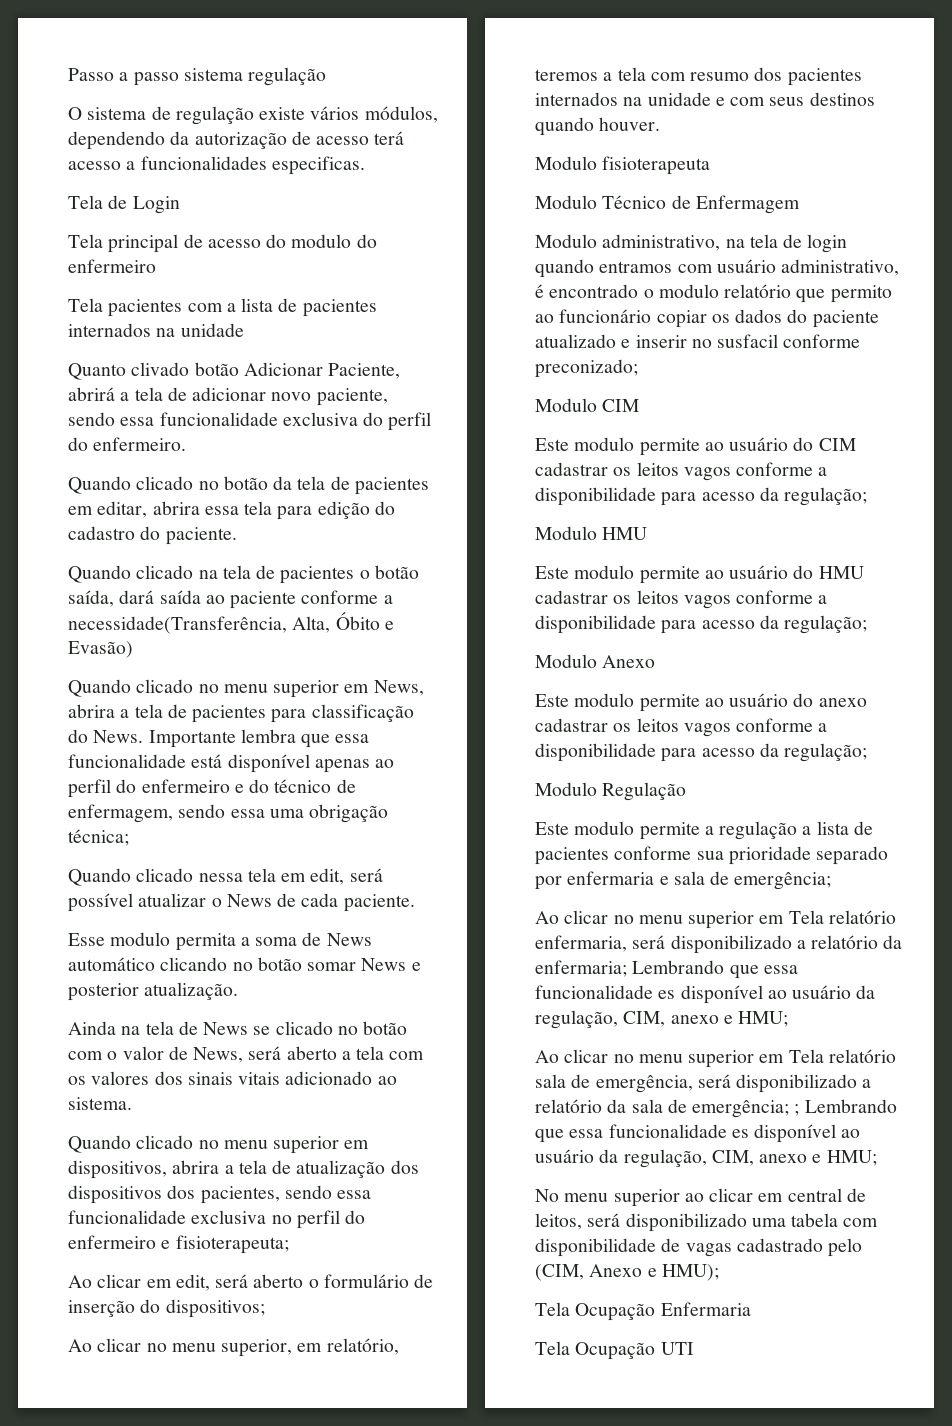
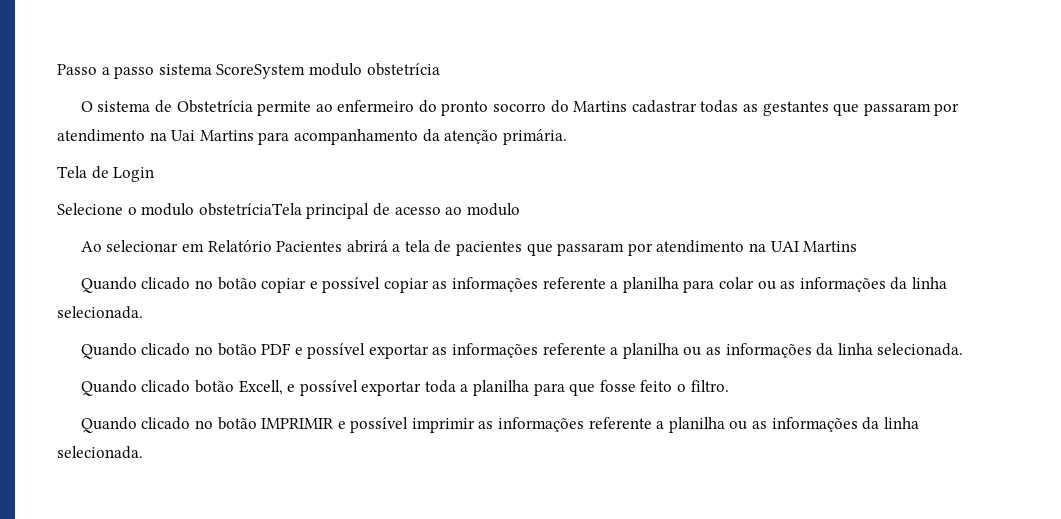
[248,67,327,86] regulação -> [216,63,440,79] ScoreSystem modulo obstetrícia
[175,106,438,125] [68,131,405,150] [68,156,365,175] regulação existe vários módulos, dependendo da autorização de acesso terá acesso a funcionalidades especificas. -> [176,100,960,116] [57,129,567,145] Obstetrícia permite ao enfermeiro do pronto socorro do Martins cadastrar todas as gestantes que passaram por atendimento na Uai Martins para acompanhamento da atenção primária.
[68,234,103,248] Tela -> [57,203,302,216] Selecione o modulo obstetríciaTela
[266,234,377,248] [68,259,156,273] [68,298,377,317] [68,323,244,337] [68,362,401,380] [68,387,388,406] [68,412,432,431] [68,437,187,451] [68,476,429,495] [68,501,395,520] [68,526,237,545] [68,565,419,584] [68,590,393,609] [68,612,394,634] [68,641,133,658] [68,679,424,698] [68,704,414,723] [68,729,370,748] [68,754,395,773] [68,779,356,798] [68,804,389,823] [68,829,129,846] [68,868,383,886] [68,893,415,912] [68,932,372,951] [68,957,421,971] [68,982,239,1001] [68,1021,408,1035] [68,1046,425,1063] [68,1071,397,1085] [68,1097,132,1110] [68,1135,370,1154] [68,1160,419,1179] [68,1185,372,1204] [68,1210,366,1229] [68,1235,289,1254] [68,1274,434,1291] [68,1299,265,1318] [68,1338,399,1357] [535,67,862,86] [535,92,875,106] [535,117,661,136] [535,156,711,175] [535,195,800,214] [535,234,848,253] [535,259,900,278] [535,284,892,303] [535,309,879,328] [535,334,861,348] [535,359,638,378] [535,398,640,412] [535,437,856,456] [535,462,828,481] [535,487,868,506] [535,526,648,540] [535,565,864,584] [535,590,828,609] [535,615,868,634] [535,654,656,668] [535,693,867,712] [535,718,828,737] [535,743,868,762] [535,782,687,801] [535,821,873,840] [535,846,889,865] [535,871,832,890] [535,910,896,929] [535,935,903,954] [535,960,798,979] [535,985,876,1004] [535,1010,789,1029] [535,1049,896,1068] [535,1074,872,1093] [535,1099,897,1118] [535,1124,861,1143] [535,1149,877,1168] [535,1188,866,1207] [535,1213,879,1232] [535,1238,863,1257] [535,1264,719,1281] [535,1302,751,1321] [535,1341,694,1360] do modulo do enfermeiro // Tela pacientes com a lista de pacientes internados na unidade // Quanto clivado botão Adicionar Paciente, abrirá a tela de adicionar novo paciente, sendo essa funcionalidade exclusiva do perfil do enfermeiro. // Quando clicado no botão da tela de pacientes em editar, abrira essa tela para edição do cadastro do paciente. // Quando clicado na tela de pacientes o botão saída, dará saída ao paciente conforme a necessidade(Transferência, Alta, Óbito e Evasão) // Quando clicado no menu superior em News, abrira a tela de pacientes para classificação do News. Importante lembra que essa funcionalidade está disponível apenas ao perfil do enfermeiro e do técnico de enfermagem, sendo essa uma obrigação técnica; // Quando clicado nessa tela em edit, será possível atualizar o News de cada paciente. // Esse modulo permita a soma de News automático clicando no botão somar News e posterior atualização. // Ainda na tela de News se clicado no botão com o valor de News, será aberto a tela com os valores dos sinais vitais adicionado ao sistema. // Quando clicado no menu superior em dispositivos, abrira a tela de atualização dos dispositivos dos pacientes, sendo essa funcionalidade exclusiva no perfil do enfermeiro e fisioterapeuta; // Ao clicar em edit, será aberto o formulário de inserção do dispositivos; // Ao clicar no menu superior, em relatório, teremos a tela com resumo dos pacientes internados na unidade e com seus destinos quando houver. // Modulo fisioterapeuta // Modulo Técnico de Enfermagem // Modulo administrativo, na tela de login quando entramos com usuário administrativo, é encontrado o modulo relatório que permito ao funcionário copiar os dados do paciente atualizado e inserir no susfacil conforme preconizado; // Modulo CIM // Este modulo permite ao usuário do CIM cadastrar os leitos vagos conforme a disponibilidade para acesso da regulação; // Modulo HMU // Este modulo permite ao usuário do HMU cadastrar os leitos vagos conforme a disponibilidade para acesso da regulação; // Modulo Anexo // Este modulo permite ao usuário do anexo cadastrar os leitos vagos conforme a disponibilidade para acesso da regulação; // Modulo Regulação // Este modulo permite a regulação a lista de pacientes conforme sua prioridade separado por enfermaria e sala de emergência; // Ao clicar no menu superior em Tela relatório enfermaria, será disponibilizado a relatório da enfermaria; Lembrando que essa funcionalidade es disponível ao usuário da regulação, CIM, anexo e HMU; // Ao clicar no menu superior em Tela relatório sala de emergência, será disponibilizado a relatório da sala de emergência; ; Lembrando que essa funcionalidade es disponível ao usuário da regulação, CIM, anexo e HMU; // No menu superior ao clicar em central de leitos, será disponibilizado uma tabela com disponibilidade de vagas cadastrado pelo (CIM, Anexo e HMU); // Tela Ocupação Enfermaria // Tela Ocupação UTI -> [445,203,520,216] [80,240,858,256] [80,277,947,293] [57,306,143,319] [80,343,964,359] [80,380,729,396] [80,417,919,433] [57,446,143,459] ao modulo // Ao selecionar em Relatório Pacientes abrirá a tela de pacientes que passaram por atendimento na UAI Martins // Quando clicado no botão copiar e possível copiar as informações referente a planilha para colar ou as informações da linha selecionada. // Quando clicado no botão PDF e possível exportar as informações referente a planilha ou as informações da linha selecionada. // Quando clicado botão Excell, e possível exportar toda a planilha para que fosse feito o filtro. // Quando clicado no botão IMPRIMIR e possível imprimir as informações referente a planilha ou as informações da linha selecionada.

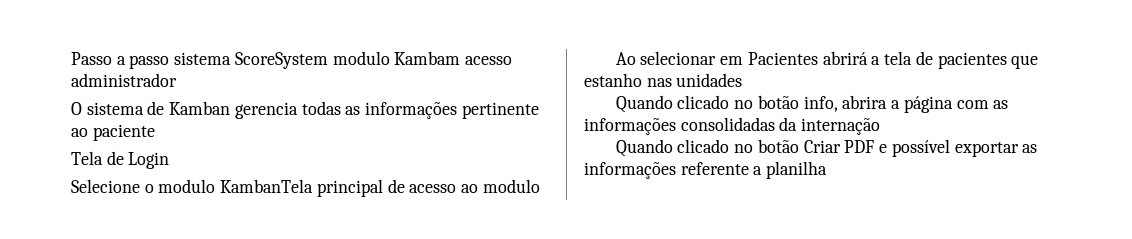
[366,63,440,76] obstetrícia -> [394,51,513,65] [71,73,177,87] Kambam acesso administrador
[176,100,960,116] [57,129,567,145] Obstetrícia permite ao enfermeiro do pronto socorro do Martins cadastrar todas as gestantes que passaram por atendimento na Uai Martins para acompanhamento da atenção primária. -> [169,101,539,119] [71,124,155,141] Kamban gerencia todas as informações pertinente ao paciente
[198,203,302,216] obstetríciaTela -> [220,179,314,193] KambanTela
[207,240,272,252] Relatório -> (744, 60) none
[557,240,858,256] [80,277,947,293] [57,306,143,319] [80,343,257,359] passaram por atendimento na UAI Martins // Quando clicado no botão copiar e possível copiar as informações referente a planilha para colar ou as informações da linha selecionada. // Quando clicado no botão -> [584,73,743,87] [615,95,1009,113] [584,117,881,135] [615,139,841,157] estanho nas unidades // Quando clicado no botão info, abrira a página com as informações consolidadas da internação // Quando clicado no botão Criar
[683,343,964,358] [80,380,729,396] [80,417,919,433] [57,446,143,459] ou as informações da linha selecionada. // Quando clicado botão Excell, e possível exportar toda a planilha para que fosse feito o filtro. // Quando clicado no botão IMPRIMIR e possível imprimir as informações referente a planilha ou as informações da linha selecionada. -> (828, 170) none

